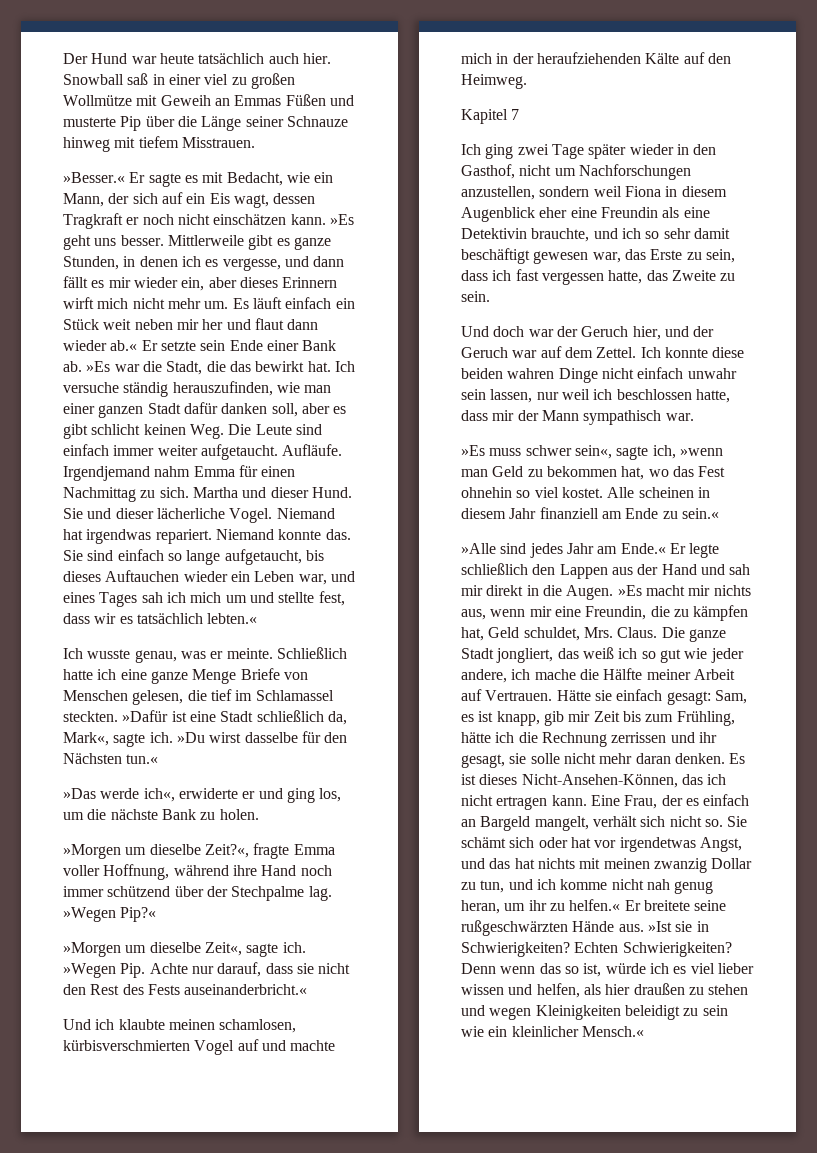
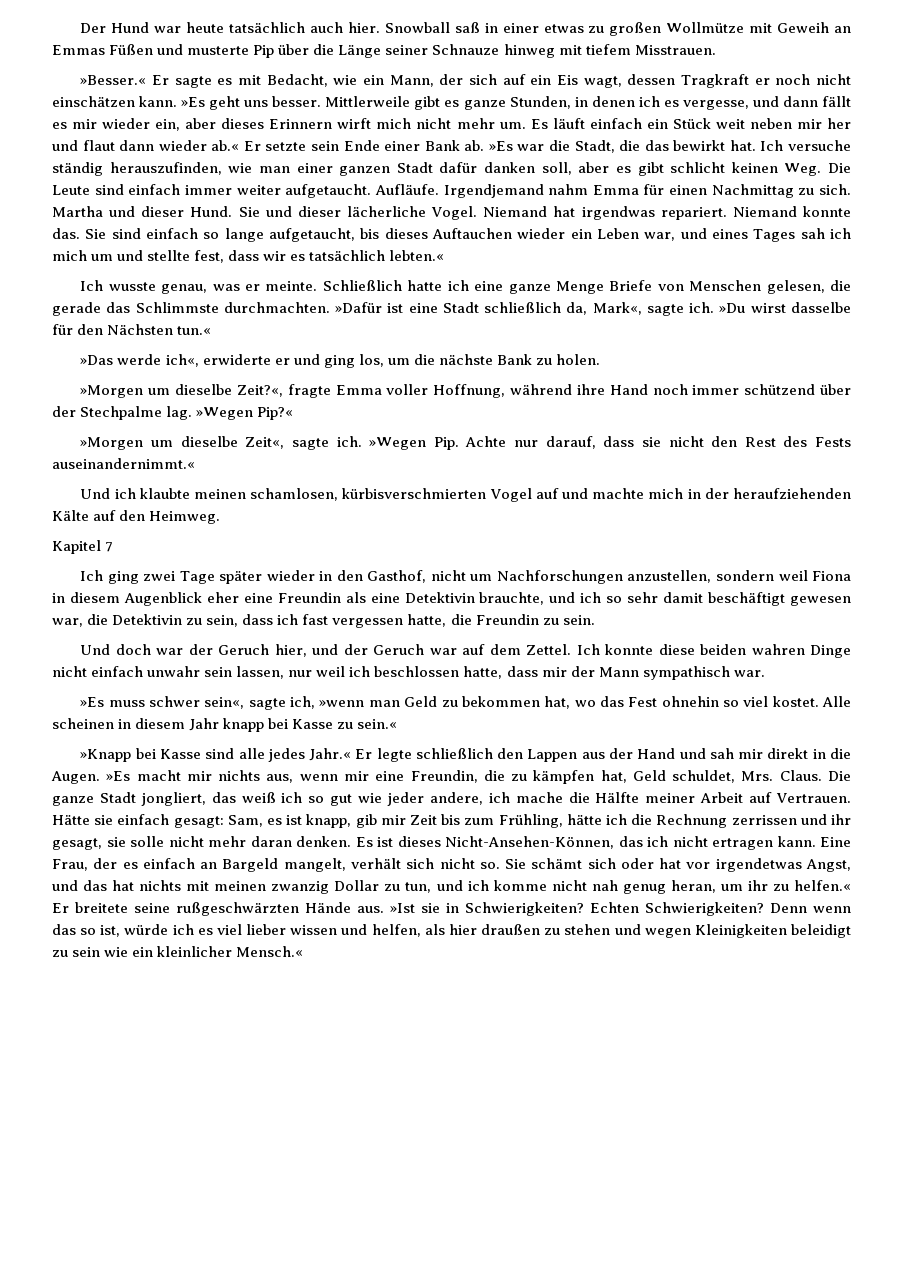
[204,74,229,85] viel -> [543,24,584,33] etwas
[210,689,334,701] [63,711,118,722] tief im Schlamassel steckten. -> [52,302,330,316] gerade das Schlimmste durchmachten.
[184,984,308,995] auseinanderbricht.« -> [52,458,195,469] auseinandernimmt.«
[624,249,683,260] das Erste -> [87,614,183,625] die Detektivin
[646,270,716,281] das Zweite -> [450,614,539,625] die Freundin
[539,507,659,519] finanziell am Ende -> [223,718,334,732] knapp bei Kasse
[461,543,666,558] »Alle sind jedes Jahr am Ende.« -> [80,748,352,762] »Knapp bei Kasse sind alle jedes Jahr.«

